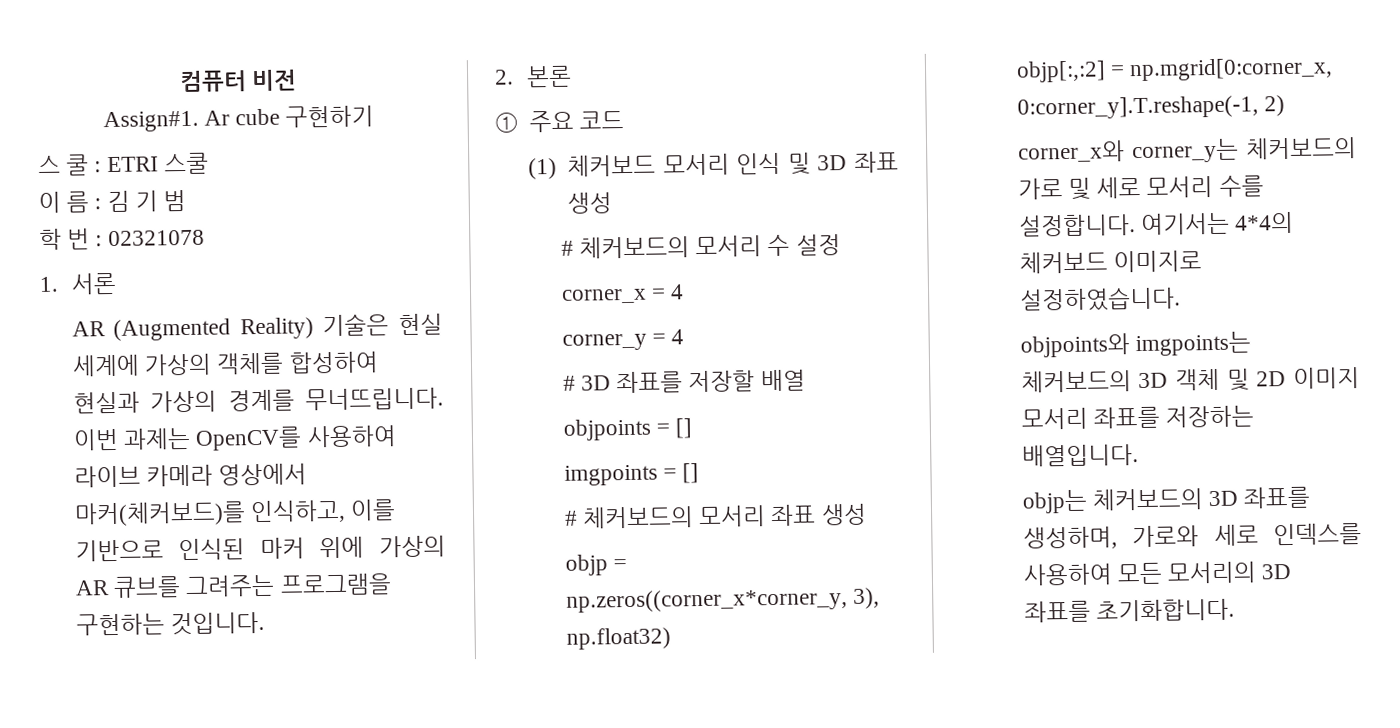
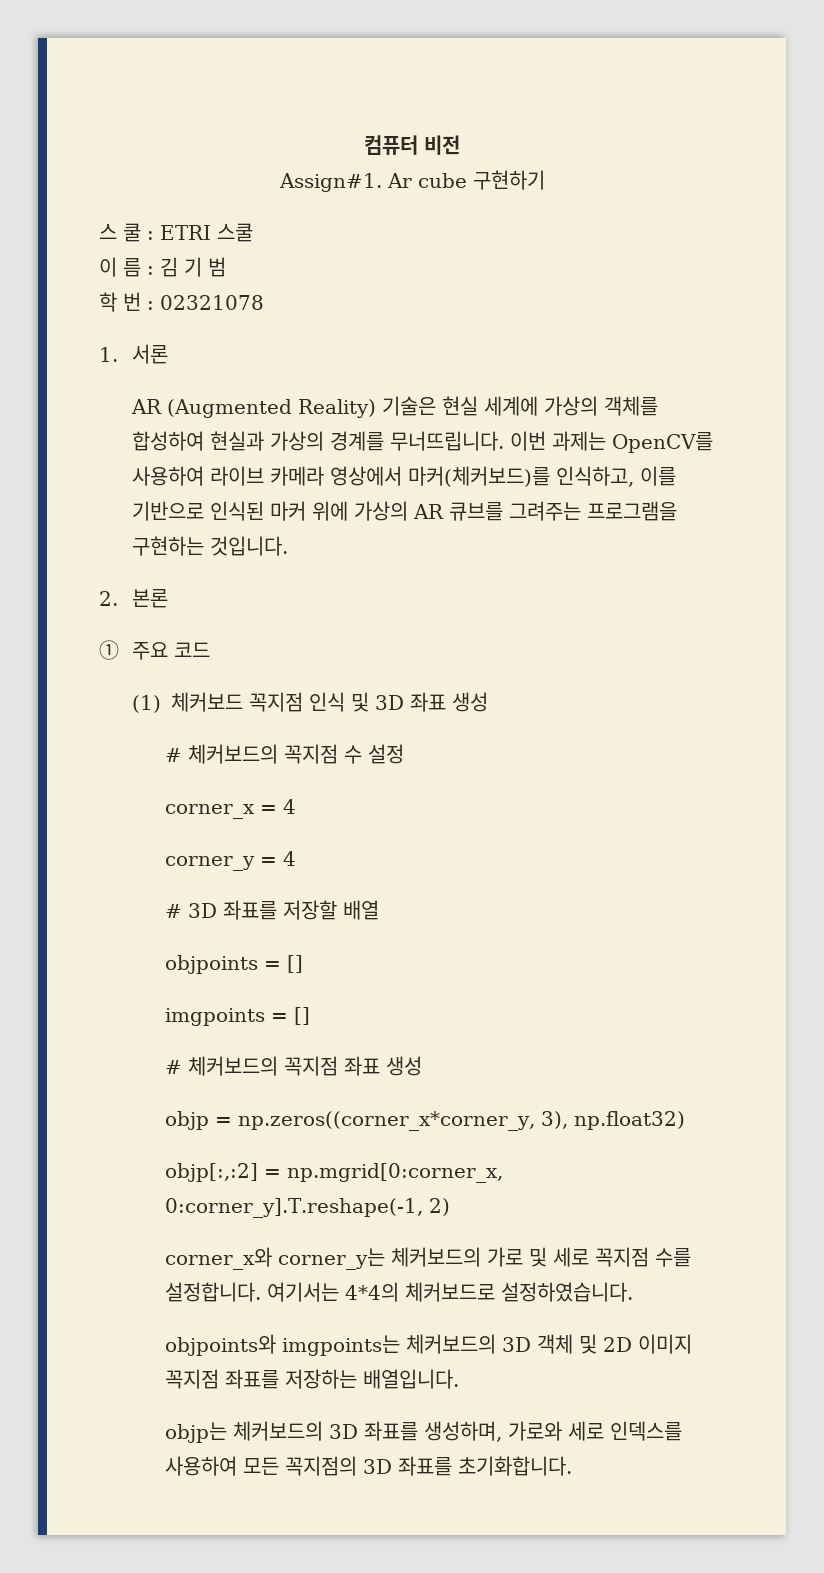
[662,153,730,176] 모서리 -> [249,692,304,712] 꼭지점
[695,235,763,258] 모서리 -> [284,744,339,764] 꼭지점
[698,505,767,528] 모서리 -> [284,1056,339,1076] 꼭지점
[1146,175,1214,198] 모서리 -> [595,1247,650,1267] 꼭지점
[1018,250,1203,274] 체커보드 이미지로 -> [405,1282,496,1302] 체커보드로
[1020,407,1088,430] 모서리 -> [165,1369,220,1389] 꼭지점
[1167,561,1258,584] 모서리의 -> [285,1456,358,1476] 꼭지점의

